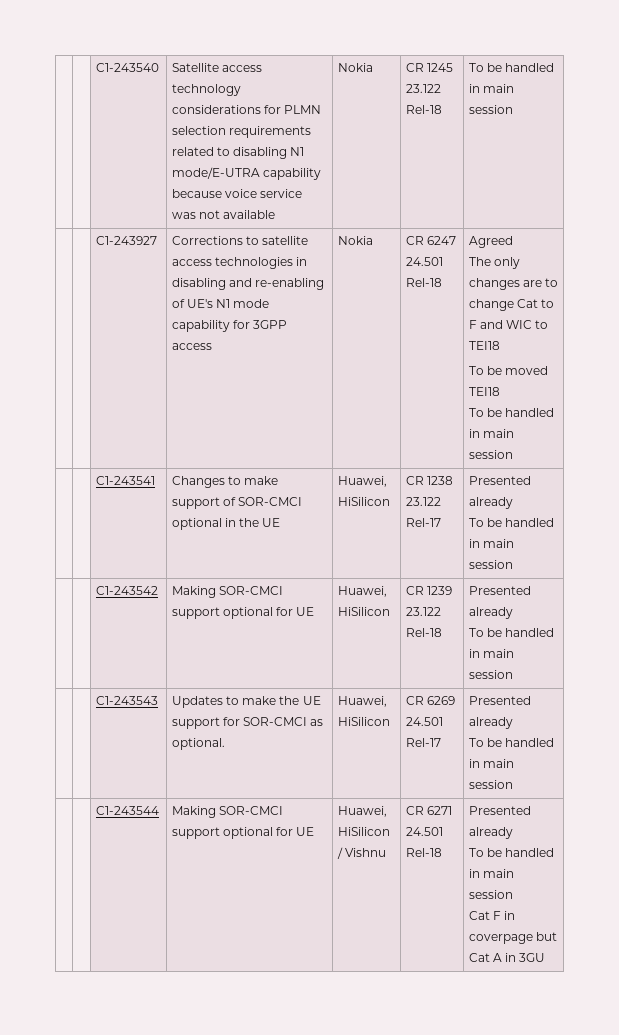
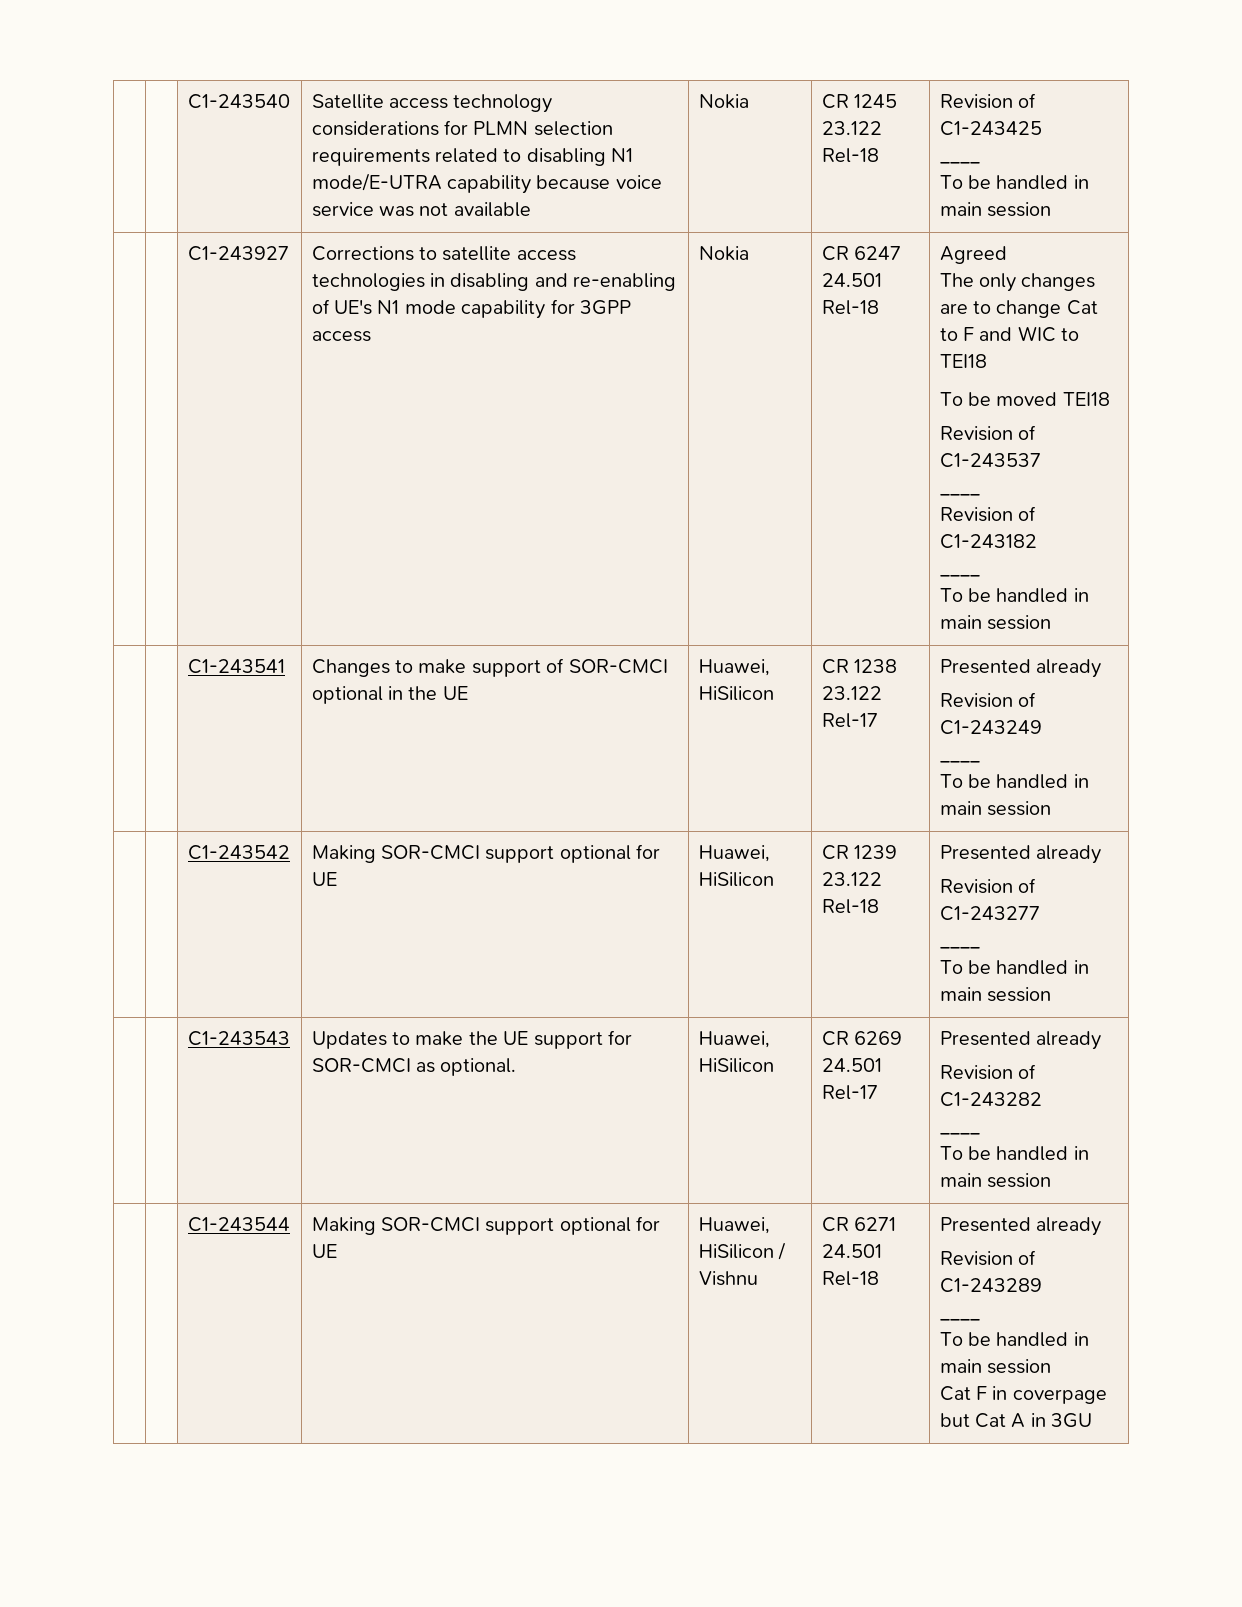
(442, 109) none -> [939,93,1037,109] [939,121,1042,136] [939,162,980,164] Revision of C1-243425 // ____ //
(500, 391) none -> [939,425,1037,441] [939,453,1041,468] [939,494,980,496] [939,506,1037,522] [939,534,1037,549] [939,575,980,577] // Revision of C1-243537 // ____ // Revision of C1-243182 // ____
(513, 503) none -> [939,692,1037,708] [939,720,1042,735] [939,761,980,763] // Revision of C1-243249 // ____
(513, 613) none -> [939,878,1037,894] [939,906,1040,921] [939,947,980,949] // Revision of C1-243277 // ____
(513, 723) none -> [939,1064,1037,1080] [939,1092,1042,1107] [939,1133,980,1135] // Revision of C1-243282 // ____
(513, 833) none -> [939,1250,1037,1266] [939,1278,1042,1293] [939,1319,980,1321] // Revision of C1-243289 // ____

